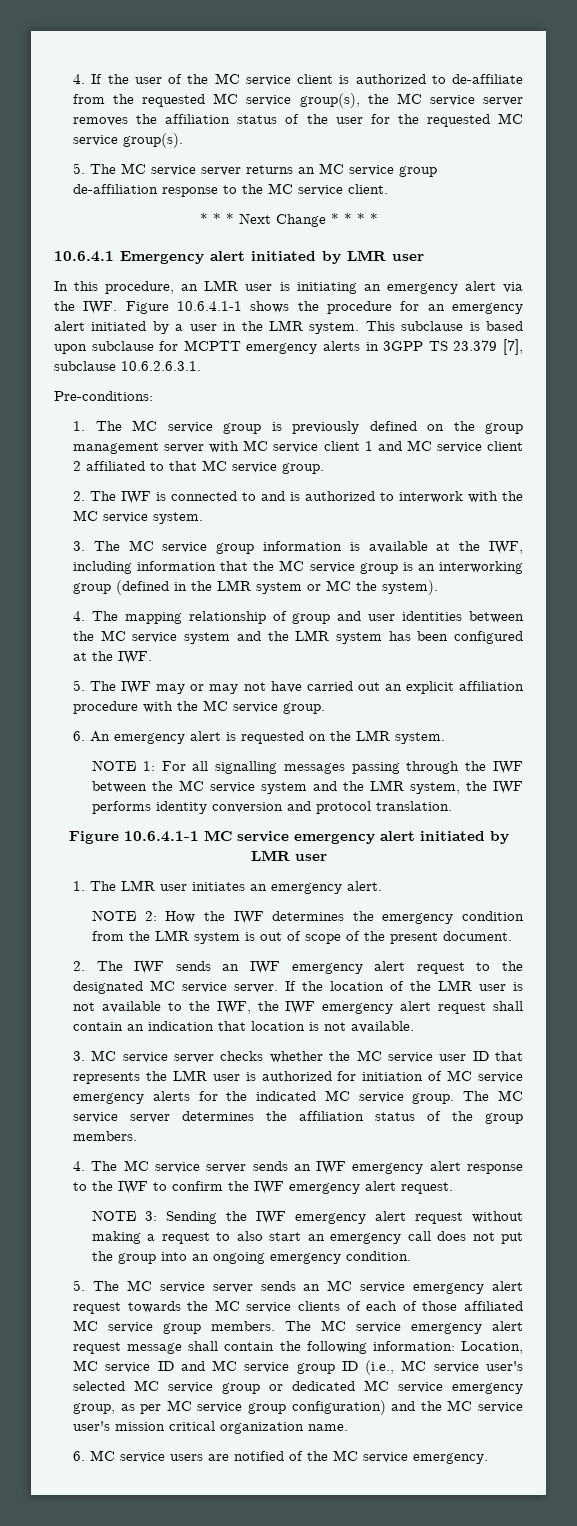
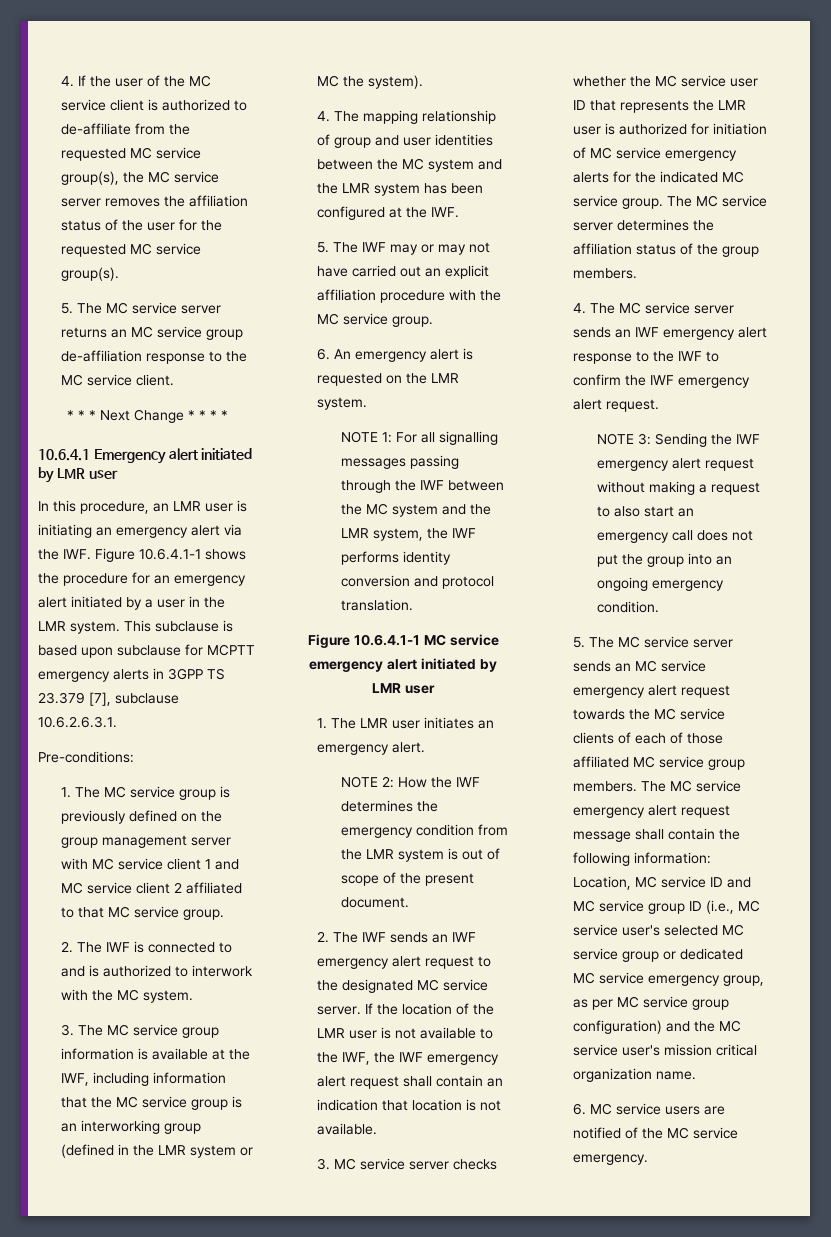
[102,512,148,523] service -> (140, 995) none
[132,632,178,643] service -> (425, 164) none
[209,782,255,793] service -> (388, 509) none

